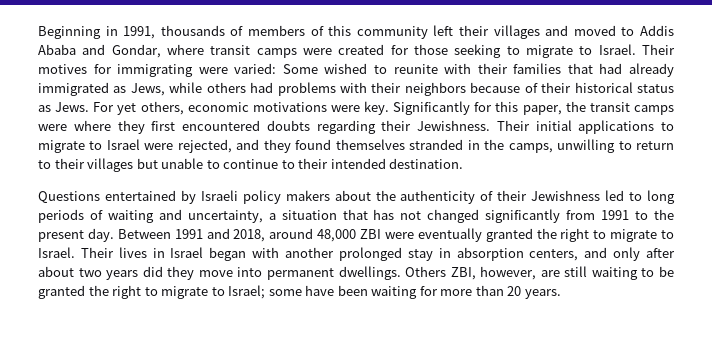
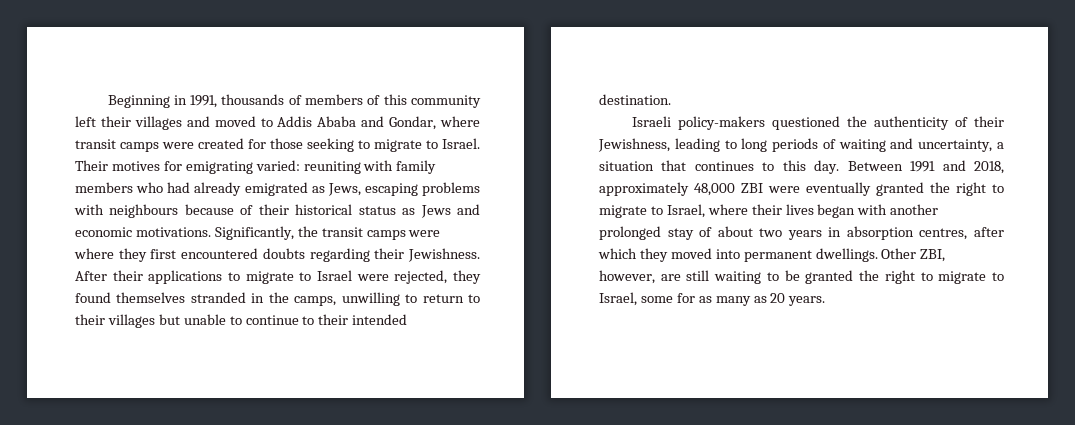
[117,63,593,77] immigrating were varied: Some wished to reunite with their families that -> [185,160,437,174] [75,182,164,193] emigrating varied: reuniting with family members who
[38,82,109,96] immigrated -> [244,182,308,196] emigrated
[169,82,466,96] while others had problems with their neighbors -> [364,182,480,196] [74,204,179,218] escaping problems with neighbours
[55,101,562,115] Jews. For yet others, economic motivations were key. Significantly for this paper, -> [420,204,481,218] [75,226,294,240] Jews and economic motivations. Significantly,
[496,120,572,131] Their initial -> [75,270,143,281] After their
[236,139,260,150] and -> (448, 277) none
[38,190,371,204] Questions entertained by Israeli policy makers about -> [631,116,840,130] Israeli policy-makers questioned
[531,190,625,201] Jewishness led -> [598,138,720,152] Jewishness, leading
[373,209,674,223] [38,230,84,242] has not changed significantly from 1991 to the present -> [694,160,806,171] continues to this
[269,228,314,239] around -> [599,182,689,196] approximately
[38,247,204,258] Israel. Their lives in Israel -> [666,204,814,218] Israel, where their lives
[438,247,676,261] [38,266,233,280] in absorption centers, and only after about two years did they move -> [699,226,1004,240] [598,248,712,262] of about two years in absorption centres, after which they moved
[405,266,447,277] Others -> [881,248,917,259] Other
[228,285,504,299] Israel; some have been waiting for more than -> [599,292,767,306] Israel, some for as many as

